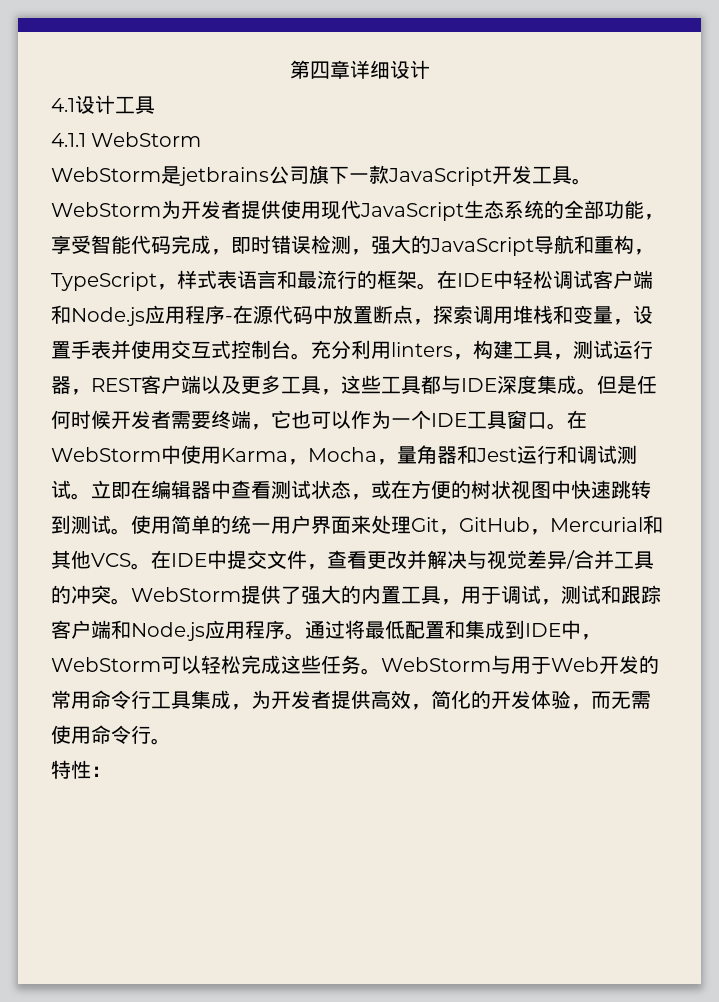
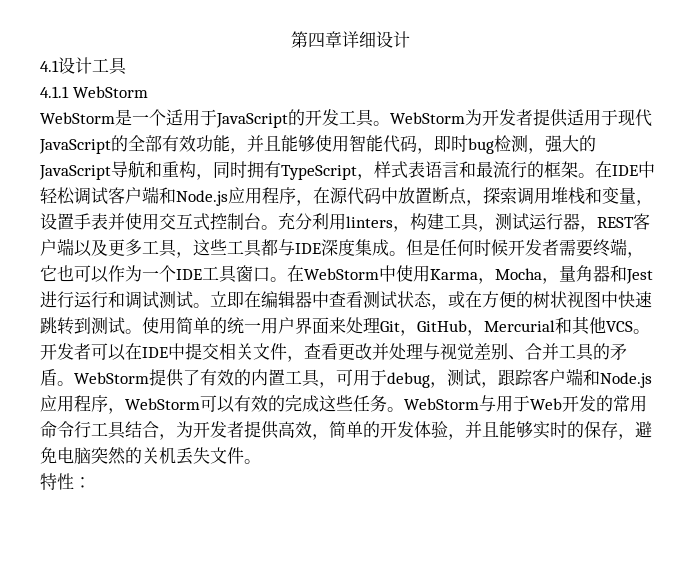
[179,165,492,186] jetbrains公司旗下一款JavaScript -> [132,109,305,128] 一个适用于JavaScript的
[281,200,321,219] 使用 -> [567,109,618,126] 适用于
[464,200,664,220] [51,235,311,255] 生态系统的全部功能，享受智能代码完成，即时错误 -> [111,135,494,154] 的全部有效功能，并且能够使用智能代码，即时bug
(654, 252) none -> [213,161,281,178] 同时拥有
[225,316,233,322] - -> [296,200,313,206] ，
(517, 455) none -> [40,291,74,308] 进行
(151, 566) none -> [40,343,126,361] 开发者可以
(267, 559) none -> [219,343,253,360] 相关
[427,550,467,569] 解决 -> [389,343,423,360] 处理
[547,550,575,569] 异/ -> [491,343,525,360] 别、
[71,585,111,604] 冲突 -> [610,343,627,360] [40,369,57,386] 矛盾
[301,585,341,604] 强大 -> [200,369,234,386] 有效
[461,585,621,605] 用于调试，测试和 -> [336,369,498,388] 可用于debug，测试，
[285,620,581,640] 。通过将最低配置和集成到IDE中 -> (108, 403) none
[201,655,241,674] 轻松 -> [234,395,285,412] 有效的
[191,690,231,709] 集成 -> [125,421,159,438] 结合
[451,690,471,709] 化 -> [346,421,363,438] 单
[591,691,651,709] [51,725,151,744] 而无需使用命令行 -> [465,421,652,440] [40,447,244,465] 并且能够实时的保存，避免电脑突然的关机丢失文件

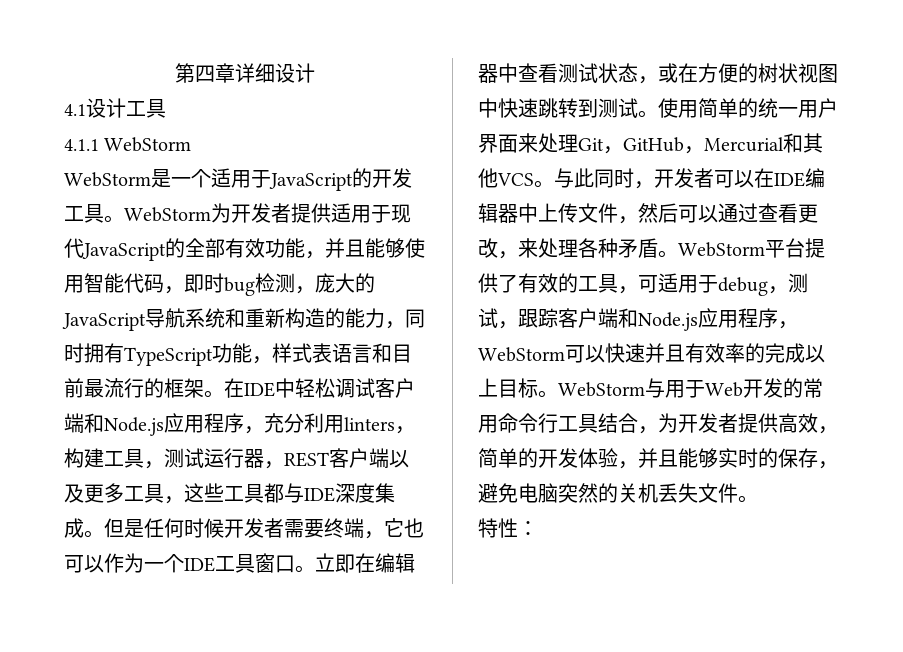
[545,135,563,153] 强 -> [315,273,335,293] 庞
[145,161,196,178] 和重构 -> [185,308,385,328] 系统和重新构造的能力
(357, 172) none -> [212,343,252,363] 功能
(476, 169) none -> [392,344,412,363] [64,378,84,398] 目前
[313,187,653,206] [40,213,278,231] 在源代码中放置断点，探索调用堆栈和变量，设置手表并使用交互式控制台。 -> (264, 430) none
[287,265,653,284] [40,291,210,309] 在WebStorm中使用Karma，Mocha，量角器和Jest进行运行和调试测试。 -> (315, 569) none
(650, 331) none -> [554,168,654,189] 与此同时，
[168,343,610,362] 中提交相关文件，查看更改并处理与视觉差别、合并工具的 -> [805,168,825,188] [478,203,818,224] [478,238,618,259] 编辑器中上传文件，然后可以通过查看更改，来处理各种
(149, 378) none -> [765,238,805,258] 平台
[251,369,285,386] 内置 -> (578, 283) none
(353, 377) none -> [658,273,678,293] 适
[234,395,387,412] 有效的完成这些任务 -> [605,343,825,363] [478,378,538,398] 快速并且有效率的完成以上目标

